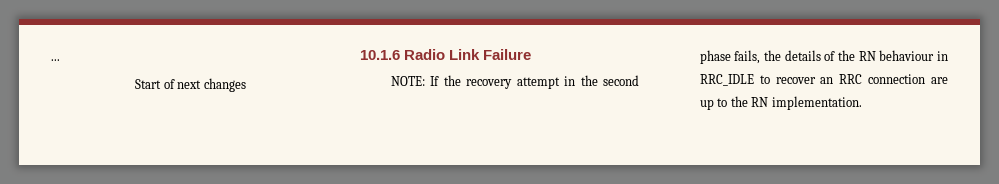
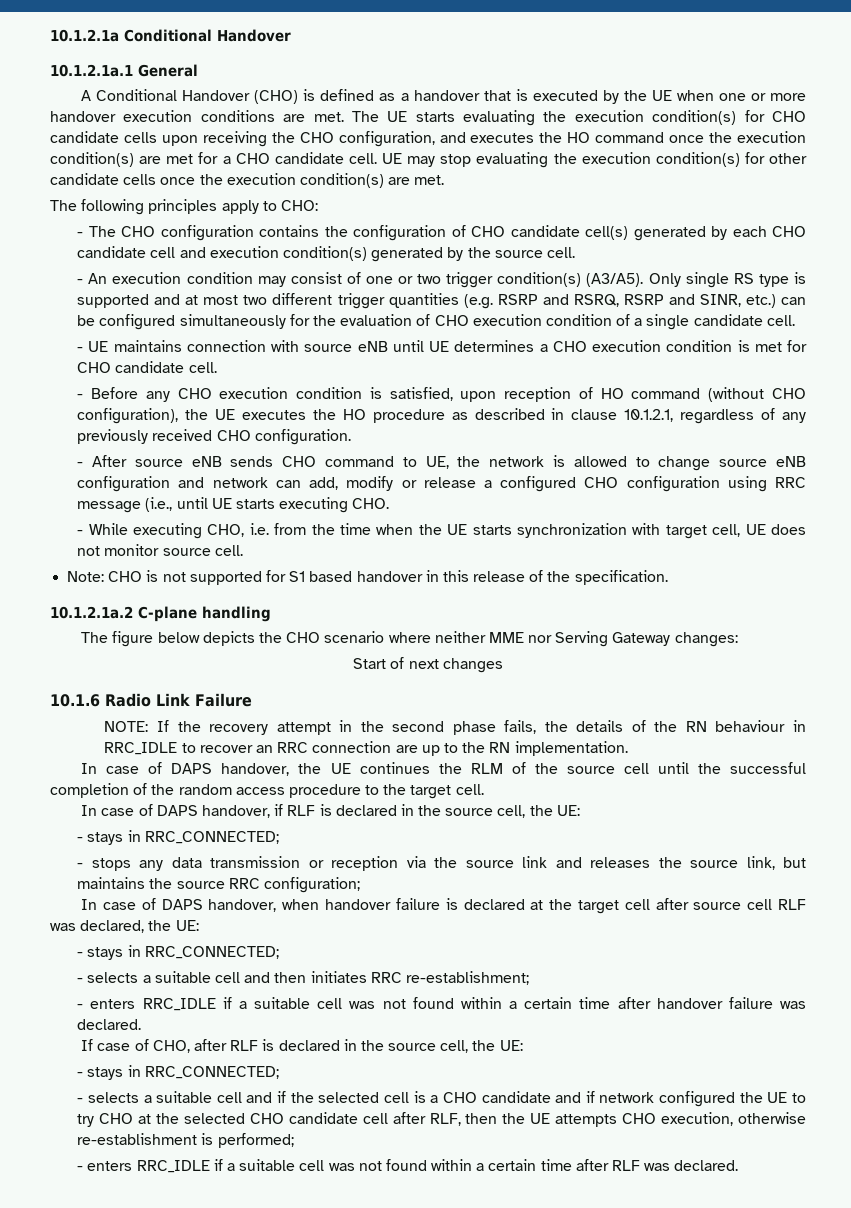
[51,59,60,61] ... -> [50,29,291,42] [50,64,198,77] [81,89,807,104] [50,110,806,126] [50,131,807,147] [50,152,807,168] [50,173,445,188] [50,199,318,215] [77,225,807,241] [77,246,575,262] [77,272,807,288] [77,293,806,309] [77,314,795,330] [77,340,807,352] [77,361,217,373] [77,387,806,402] [77,408,807,424] [77,429,351,445] [77,455,806,471] [77,476,807,492] [77,497,390,513] [77,523,807,539] [77,544,243,556] [67,570,668,585] [50,606,271,622] [81,631,738,647] 10.1.2.1a Conditional Handover // 10.1.2.1a.1 General // A Conditional Handover (CHO) is defined as a handover that is executed by the UE when one or more handover execution conditions are met. The UE starts evaluating the execution condition(s) for CHO candidate cells upon receiving the CHO configuration, and executes the HO command once the execution condition(s) are met for a CHO candidate cell. UE may stop evaluating the execution condition(s) for other candidate cells once the execution condition(s) are met. // The following principles apply to CHO: // - The CHO configuration contains the configuration of CHO candidate cell(s) generated by each CHO candidate cell and execution condition(s) generated by the source cell. // - An execution condition may consist of one or two trigger condition(s) (A3/A5). Only single RS type is supported and at most two different trigger quantities (e.g. RSRP and RSRQ, RSRP and SINR, etc.) can be configured simultaneously for the evaluation of CHO execution condition of a single candidate cell. // - UE maintains connection with source eNB until UE determines a CHO execution condition is met for CHO candidate cell. // - Before any CHO execution condition is satisfied, upon reception of HO command (without CHO configuration), the UE executes the HO procedure as described in clause 10.1.2.1, regardless of any previously received CHO configuration. // - After source eNB sends CHO command to UE, the network is allowed to change source eNB configuration and network can add, modify or release a configured CHO configuration using RRC message (i.e., until UE starts executing CHO. // - While executing CHO, i.e. from the time when the UE starts synchronization with target cell, UE does not monitor source cell. // Note: CHO is not supported for S1 based handover in this release of the specification. // 10.1.2.1a.2 C-plane handling // The figure below depicts the CHO scenario where neither MME nor Serving Gateway changes:
(862, 103) none -> [81,762,806,776] [50,783,484,799] [81,804,580,818] [77,830,279,845] [77,856,806,871] [77,877,360,893] [81,898,807,914] [50,920,199,933] [77,945,279,960] [77,971,529,985] [77,997,806,1011] [77,1019,142,1030] [81,1039,523,1053] [77,1065,279,1080] [77,1091,806,1107] [77,1112,806,1127] [77,1133,294,1148] [77,1159,739,1173] // In case of DAPS handover, the UE continues the RLM of the source cell until the successful completion of the random access procedure to the target cell. // In case of DAPS handover, if RLF is declared in the source cell, the UE: // - stays in RRC_CONNECTED; // - stops any data transmission or reception via the source link and releases the source link, but maintains the source RRC configuration; // In case of DAPS handover, when handover failure is declared at the target cell after source cell RLF was declared, the UE: // - stays in RRC_CONNECTED; // - selects a suitable cell and then initiates RRC re-establishment; // - enters RRC_IDLE if a suitable cell was not found within a certain time after handover failure was declared. // If case of CHO, after RLF is declared in the source cell, the UE: // - stays in RRC_CONNECTED; // - selects a suitable cell and if the selected cell is a CHO candidate and if network configured the UE to try CHO at the selected CHO candidate cell after RLF, then the UE attempts CHO execution, otherwise re-establishment is performed; // - enters RRC_IDLE if a suitable cell was not found within a certain time after RLF was declared.

